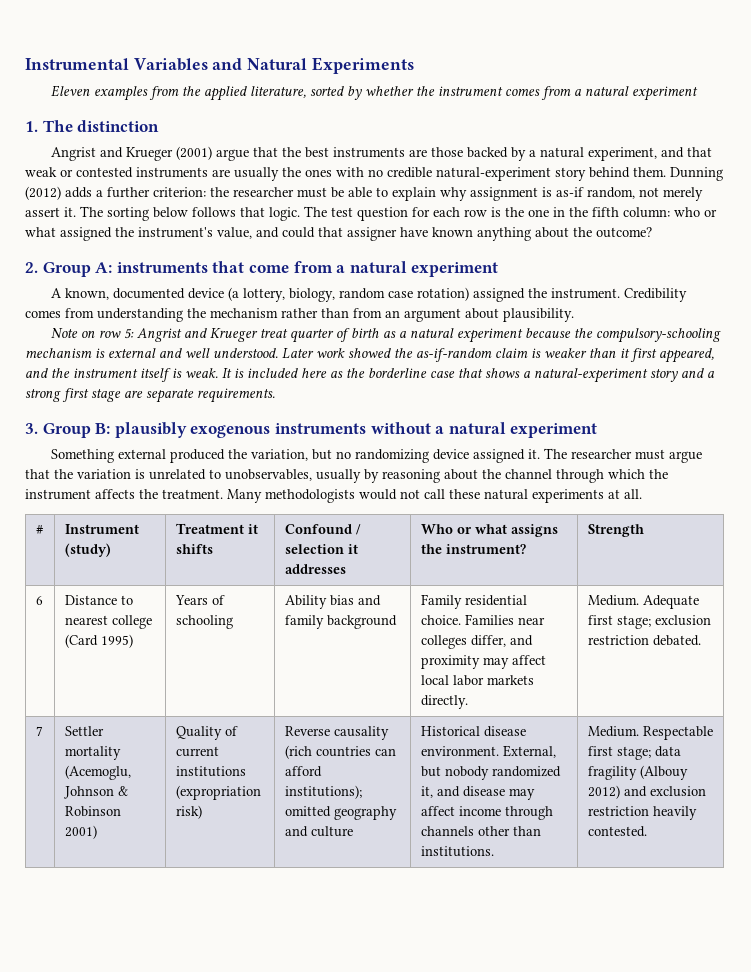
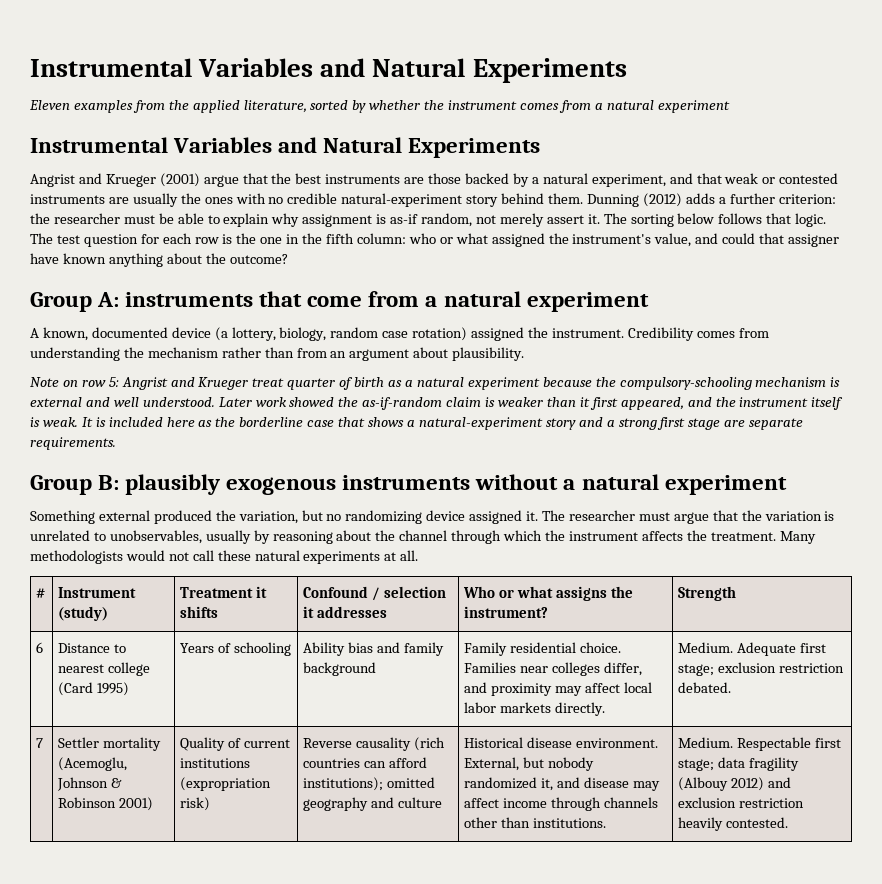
[25,120,160,132] 1. The distinction -> [30,137,541,158] Instrumental Variables and Natural Experiments
[25,262,38,273] 2. -> (288, 259) none
[25,423,38,434] 3. -> (116, 443) none

